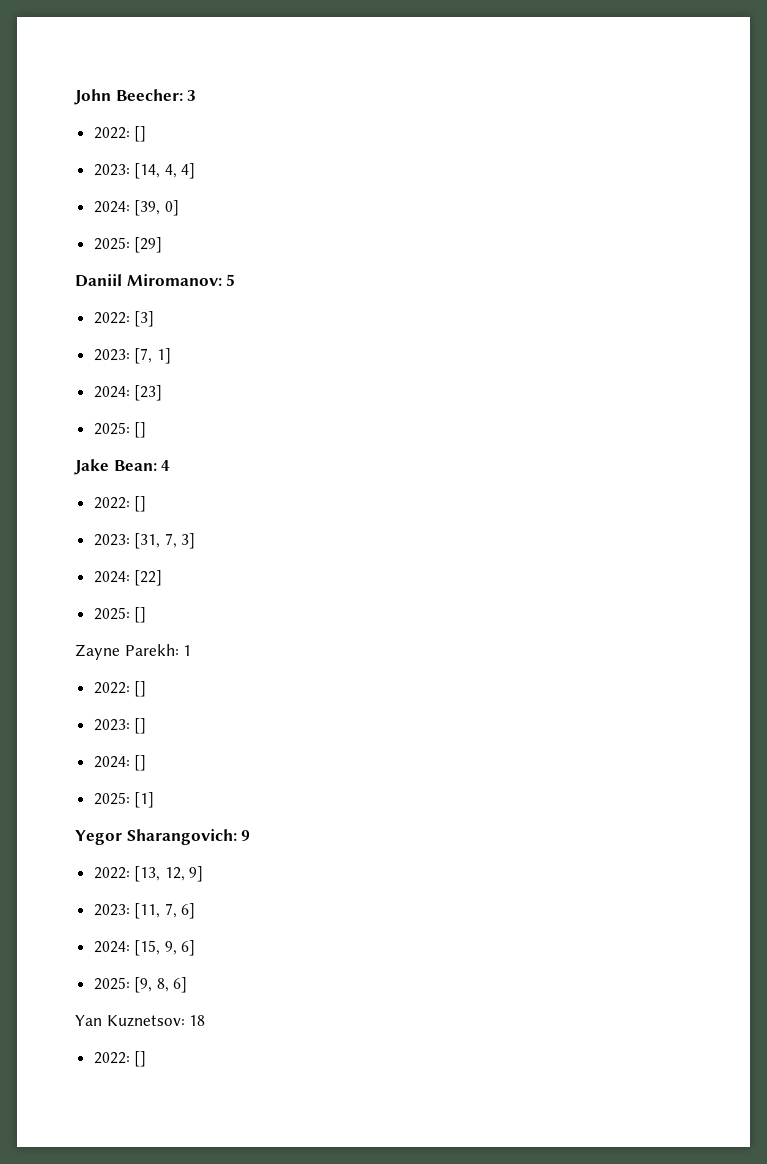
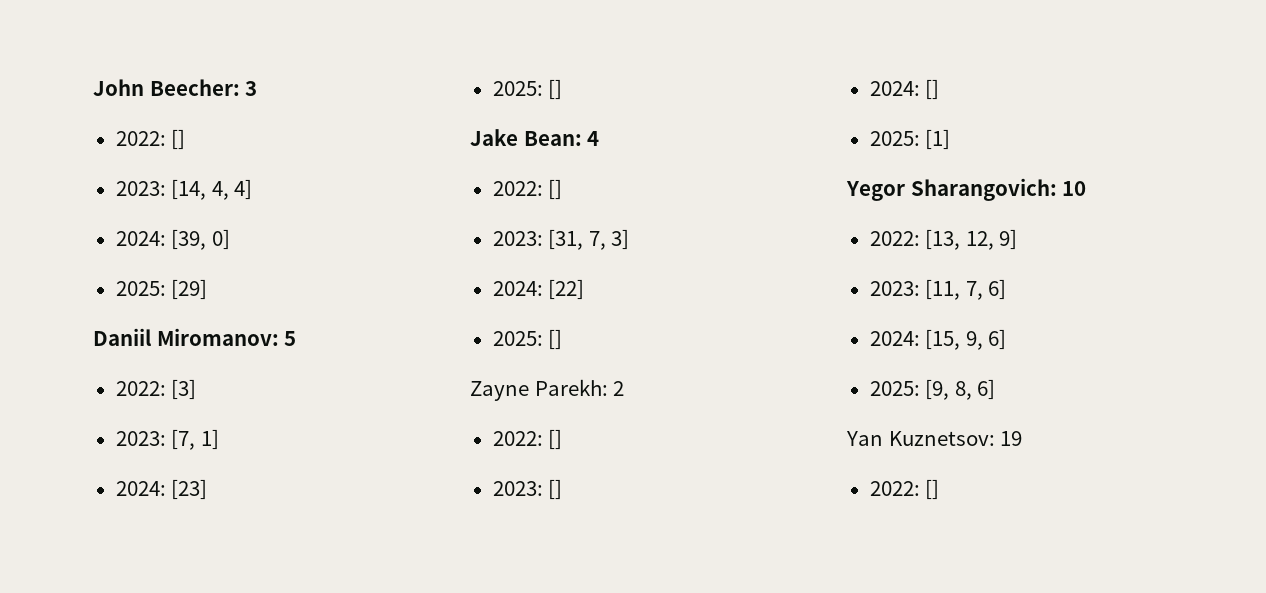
[183,645,192,656] 1 -> [613,381,625,396] 2
[241,830,251,841] 9 -> [1062,181,1087,196] 10
[189,1015,206,1026] 18 -> [1000,431,1023,446] 19

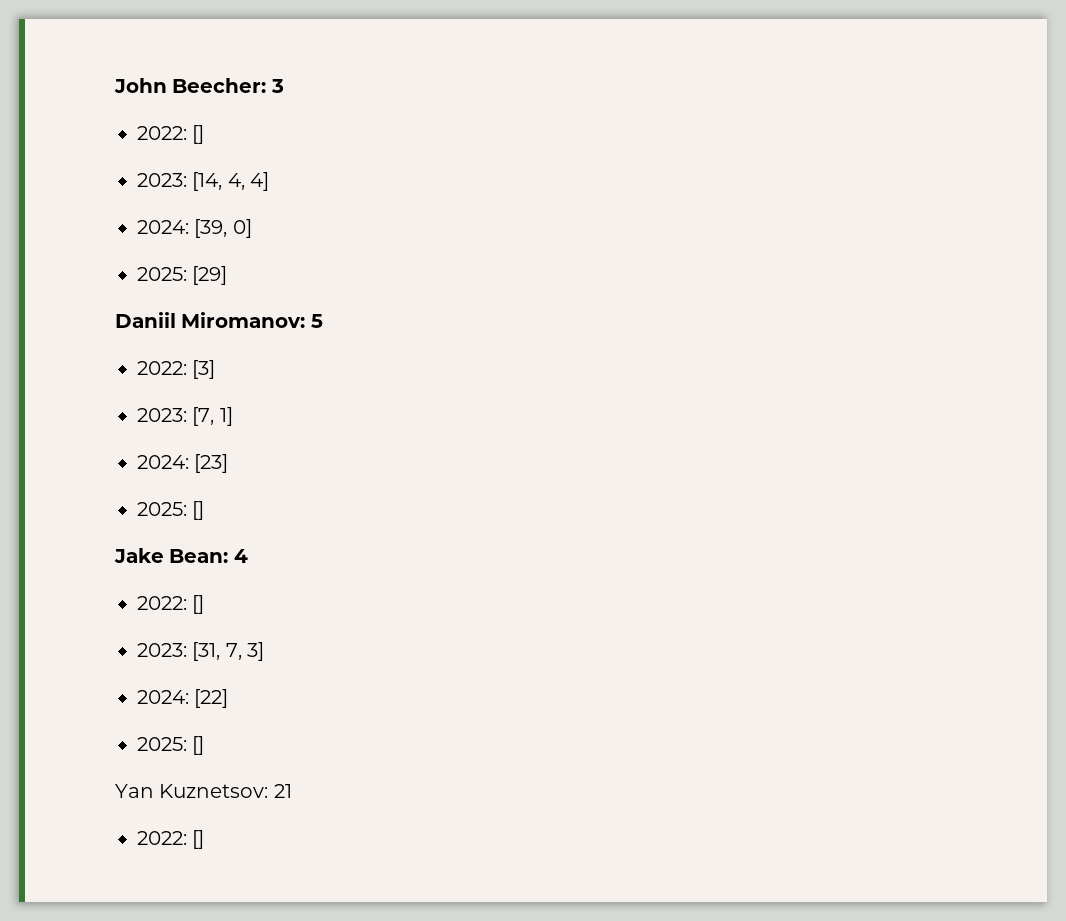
[470,379,625,401] [492,429,563,450] [492,479,563,500] [869,79,940,100] [869,129,951,150] [846,178,1087,201] [869,229,1018,250] [869,279,1007,300] [869,329,1007,350] [869,379,996,400] [846,431,1023,446] [869,479,940,500] Zayne Parekh: 2 // 2022: [] // 2023: [] // 2024: [] // 2025: [1] // Yegor Sharangovich: 10 // 2022: [13, 12, 9] // 2023: [11, 7, 6] // 2024: [15, 9, 6] // 2025: [9, 8, 6] // Yan Kuznetsov: 19 // 2022: [] -> [115,784,292,798] [137,830,205,849] Yan Kuznetsov: 21 // 2022: []

